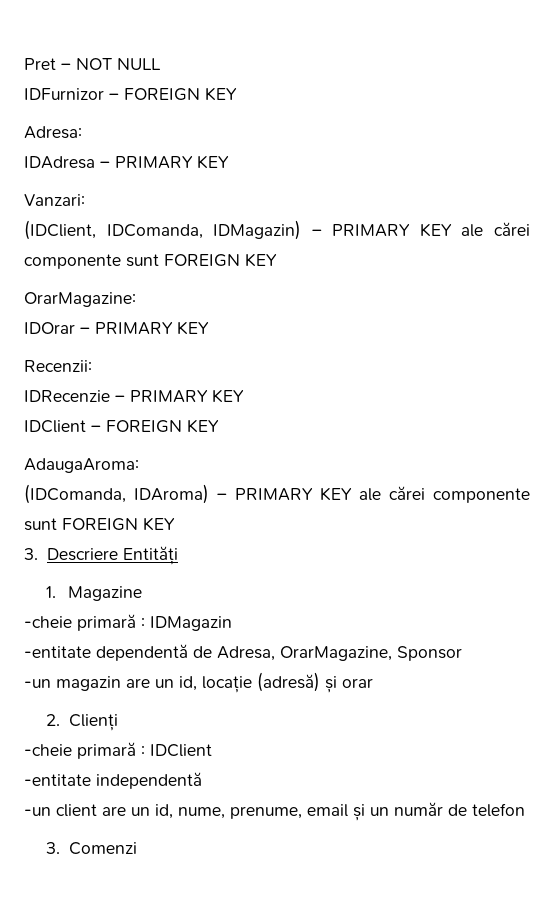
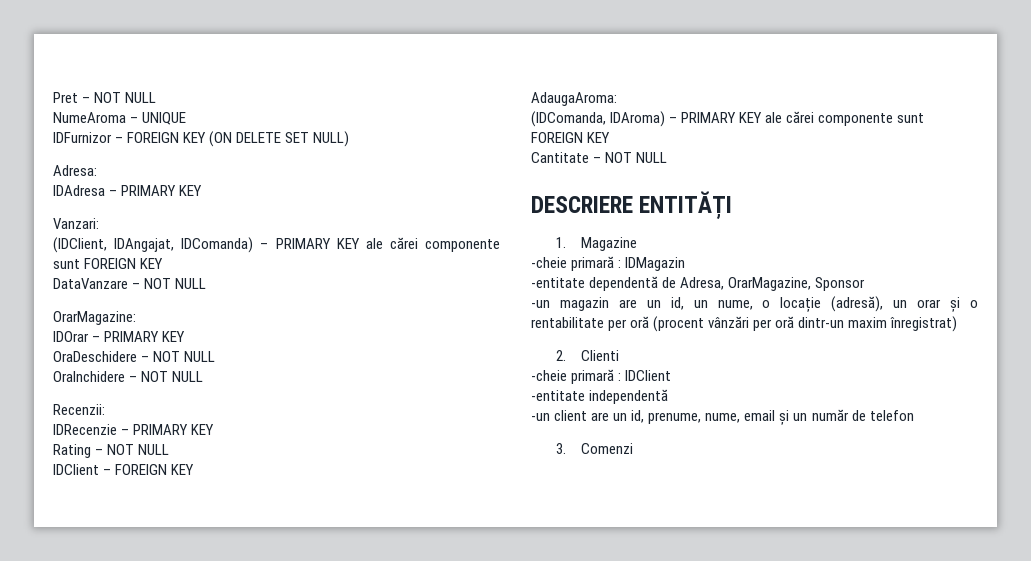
(161, 64) none -> [53,112,187,125] // NumeAroma – UNIQUE
(237, 94) none -> [209,131,350,147] (ON DELETE SET NULL)
[106,220,530,240] [24,253,277,269] IDComanda, IDMagazin) – PRIMARY KEY ale cărei componente sunt FOREIGN KEY -> [114,237,500,253] [53,258,164,269] [53,278,207,289] IDAngajat, IDComanda) – PRIMARY KEY ale cărei componente sunt FOREIGN KEY // DataVanzare – NOT NULL
(209, 328) none -> [53,351,216,362] [53,371,204,382] // OraDeschidere – NOT NULL // OraInchidere – NOT NULL
(244, 396) none -> [53,444,170,458] // Rating – NOT NULL
[24,546,178,565] 3. Descriere Entități -> [531,152,668,163] [531,191,733,220] Cantitate – NOT NULL // DESCRIERE ENTITĂȚI
[202,672,373,693] locație (adresă) și orar -> [693,296,978,312] [531,316,958,332] un nume, o locație (adresă), un orar și o rentabilitate per oră (procent vânzări per oră dintr-un maxim înregistrat)
[68,714,118,731] Clienți -> [581,350,620,361] Clienti
[178,806,302,819] nume, prenume, -> [648,412,741,424] prenume, nume,

